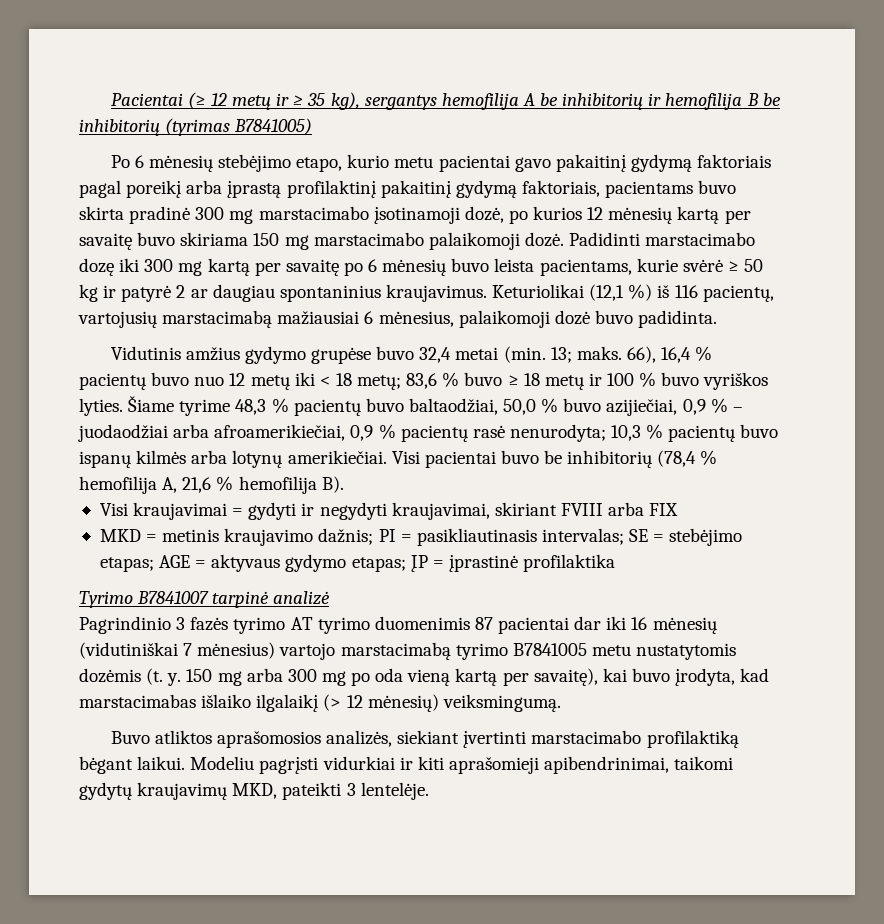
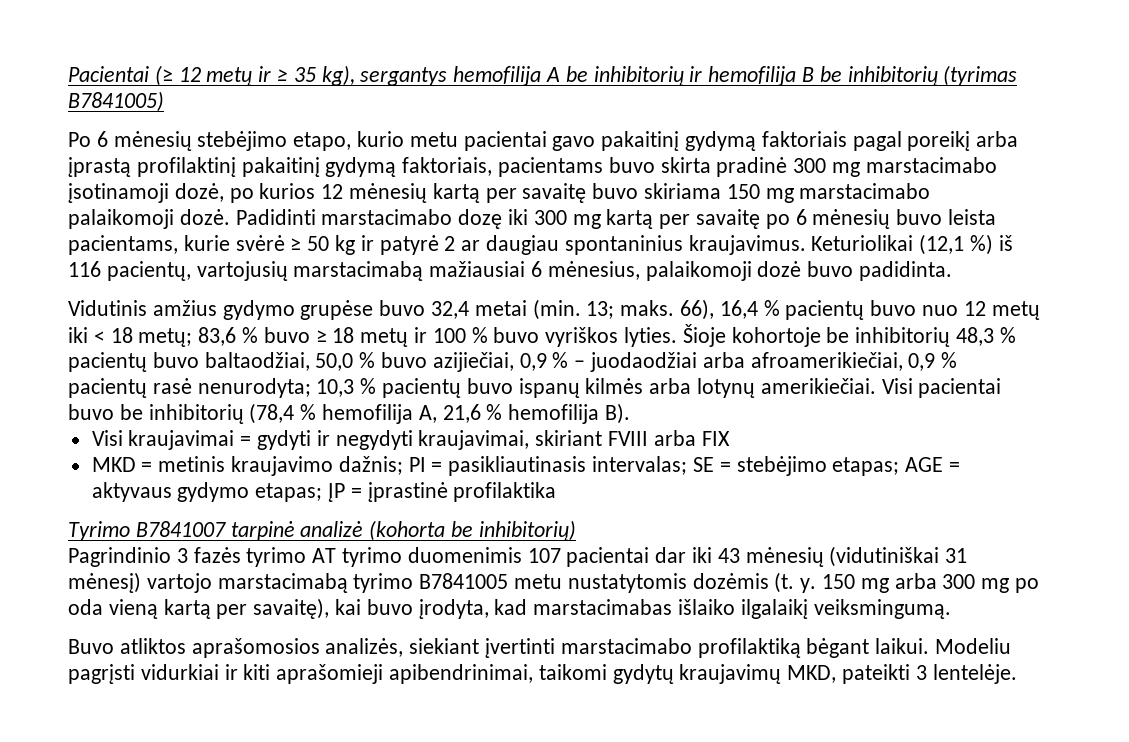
[128,396,231,416] Šiame tyrime -> [682,324,951,347] Šioje kohortoje be inhibitorių
(331, 598) none -> [369,520,576,541] (kohorta be inhibitorių)
[474,617,493,630] 87 -> [527,548,561,563] 107
[631,617,648,630] 16 -> [717,548,740,563] 43
[183,642,276,659] 7 mėnesius) -> [945,548,968,563] [68,572,141,593] 31 mėnesį)
[323,694,439,712] (> 12 mėnesių) -> (808, 609) none

